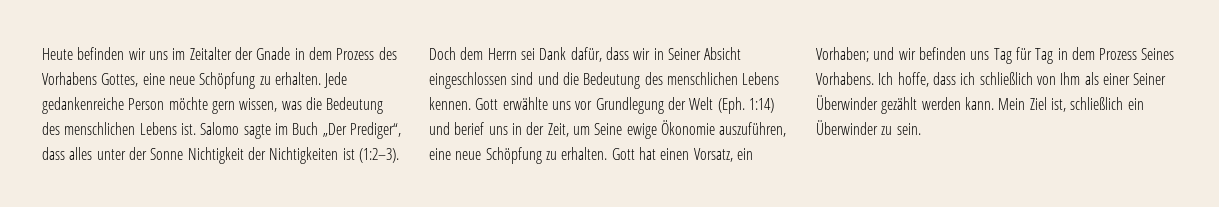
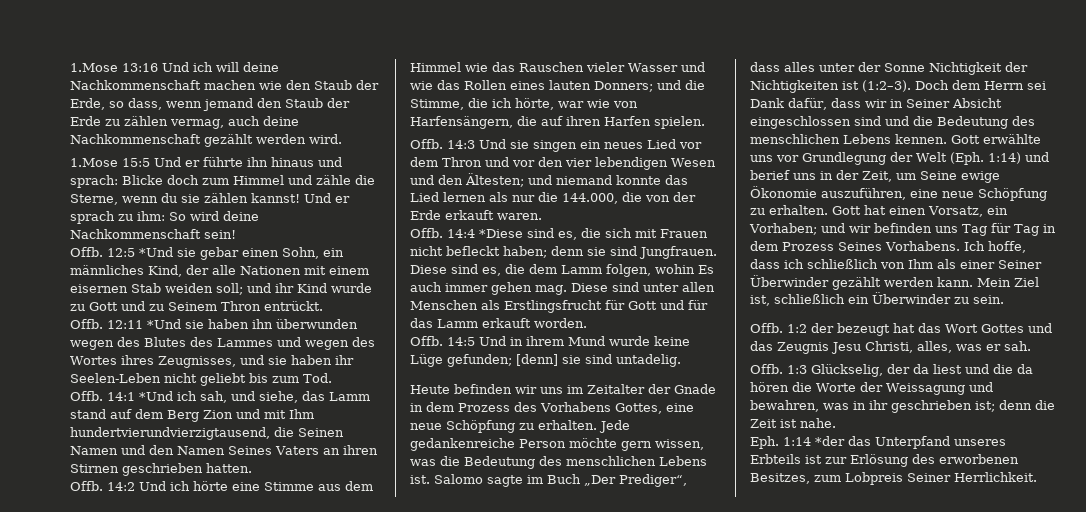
(42, 54) none -> [70,62,279,72] [70,80,379,90] [70,98,350,111] [70,116,299,129] [70,134,342,147] [70,157,342,167] [70,175,375,188] [70,193,350,205] [70,211,259,224] [70,229,236,239] [70,247,344,260] [70,265,369,277] [70,283,372,295] [70,301,323,311] [70,319,358,329] [70,337,375,350] [70,355,354,368] [70,373,332,386] [70,391,370,403] [70,409,314,422] [70,427,344,440] [70,445,378,455] [70,463,252,476] [70,481,373,491] [410,62,705,72] [410,80,705,92] [410,98,638,110] [410,116,705,129] [410,139,702,152] [410,157,716,170] [410,173,688,187] [410,192,696,204] [410,210,542,220] [410,228,708,240] [410,246,717,259] [410,264,714,277] [410,282,715,295] [410,300,708,313] [410,318,587,328] [410,336,690,346] [410,354,681,367] 1.Mose 13:16 Und ich will deine Nachkommenschaft machen wie den Staub der Erde, so dass, wenn jemand den Staub der Erde zu zählen vermag, auch deine Nachkommenschaft gezählt werden wird. // 1.Mose 15:5 Und er führte ihn hinaus und sprach: Blicke doch zum Himmel und zähle die Sterne, wenn du sie zählen kannst! Und er sprach zu ihm: So wird deine Nachkommenschaft sein! // Offb. 12:5 *Und sie gebar einen Sohn, ein männliches Kind, der alle Nationen mit einem eisernen Stab weiden soll; und ihr Kind wurde zu Gott und zu Seinem Thron entrückt. // Offb. 12:11 *Und sie haben ihn überwunden wegen des Blutes des Lammes und wegen des Wortes ihres Zeugnisses, und sie haben ihr Seelen-Leben nicht geliebt bis zum Tod. // Offb. 14:1 *Und ich sah, und siehe, das Lamm stand auf dem Berg Zion und mit Ihm hundertvierundvierzigtausend, die Seinen Namen und den Namen Seines Vaters an ihren Stirnen geschrieben hatten. // Offb. 14:2 Und ich hörte eine Stimme aus dem Himmel wie das Rauschen vieler Wasser und wie das Rollen eines lauten Donners; und die Stimme, die ich hörte, war wie von Harfensängern, die auf ihren Harfen spielen. // Offb. 14:3 Und sie singen ein neues Lied vor dem Thron und vor den vier lebendigen Wesen und den Ältesten; und niemand konnte das Lied lernen als nur die 144.000, die von der Erde erkauft waren. // Offb. 14:4 *Diese sind es, die sich mit Frauen nicht befleckt haben; denn sie sind Jungfrauen. Diese sind es, die dem Lamm folgen, wohin Es auch immer gehen mag. Diese sind unter allen Menschen als Erstlingsfrucht für Gott und für das Lamm erkauft worden. // Offb. 14:5 Und in ihrem Mund wurde keine Lüge gefunden; [denn] sie sind untadelig. //
(921, 129) none -> [750,323,1052,336] [750,341,1031,354] [750,364,1033,377] [750,382,993,395] [750,400,1055,413] [750,418,836,428] [750,436,1006,449] [750,454,1019,467] [750,472,1037,485] // Offb. 1:2 der bezeugt hat das Wort Gottes und das Zeugnis Jesu Christi, alles, was er sah. // Offb. 1:3 Glückselig, der da liest und die da hören die Worte der Weissagung und bewahren, was in ihr geschrieben ist; denn die Zeit ist nahe. // Eph. 1:14 *der das Unterpfand unseres Erbteils ist zur Erlösung des erworbenen Besitzes, zum Lobpreis Seiner Herrlichkeit.

